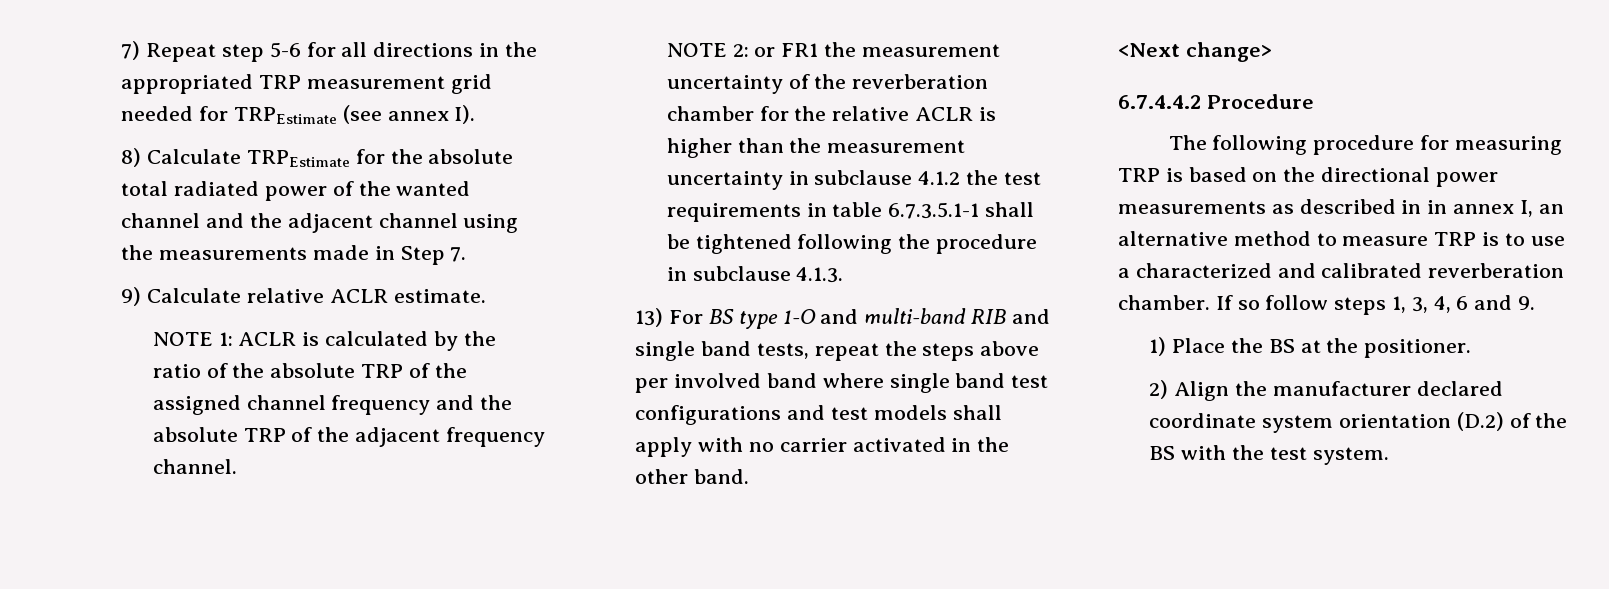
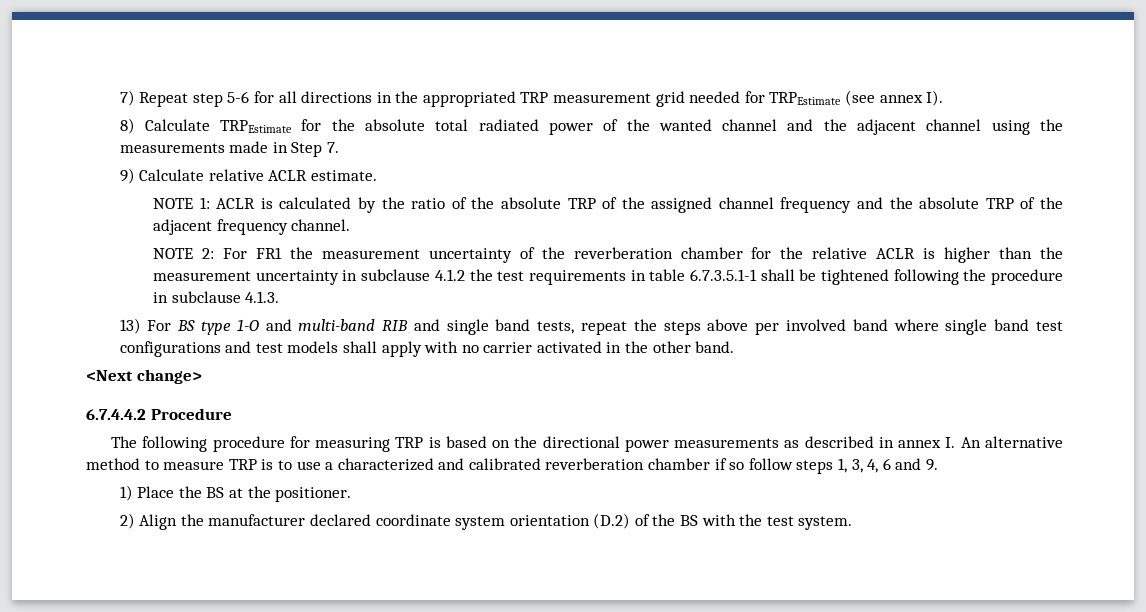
[754,47,776,57] or -> [223,248,248,259] For
[1427,200,1564,217] in annex I, an -> [898,437,981,448] annex I. An
[1118,295,1233,310] chamber. If -> [648,458,727,470] chamber if

